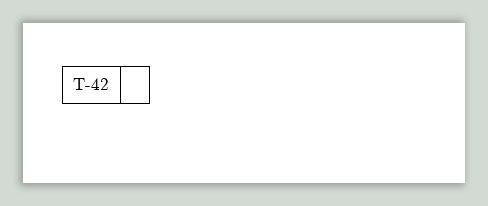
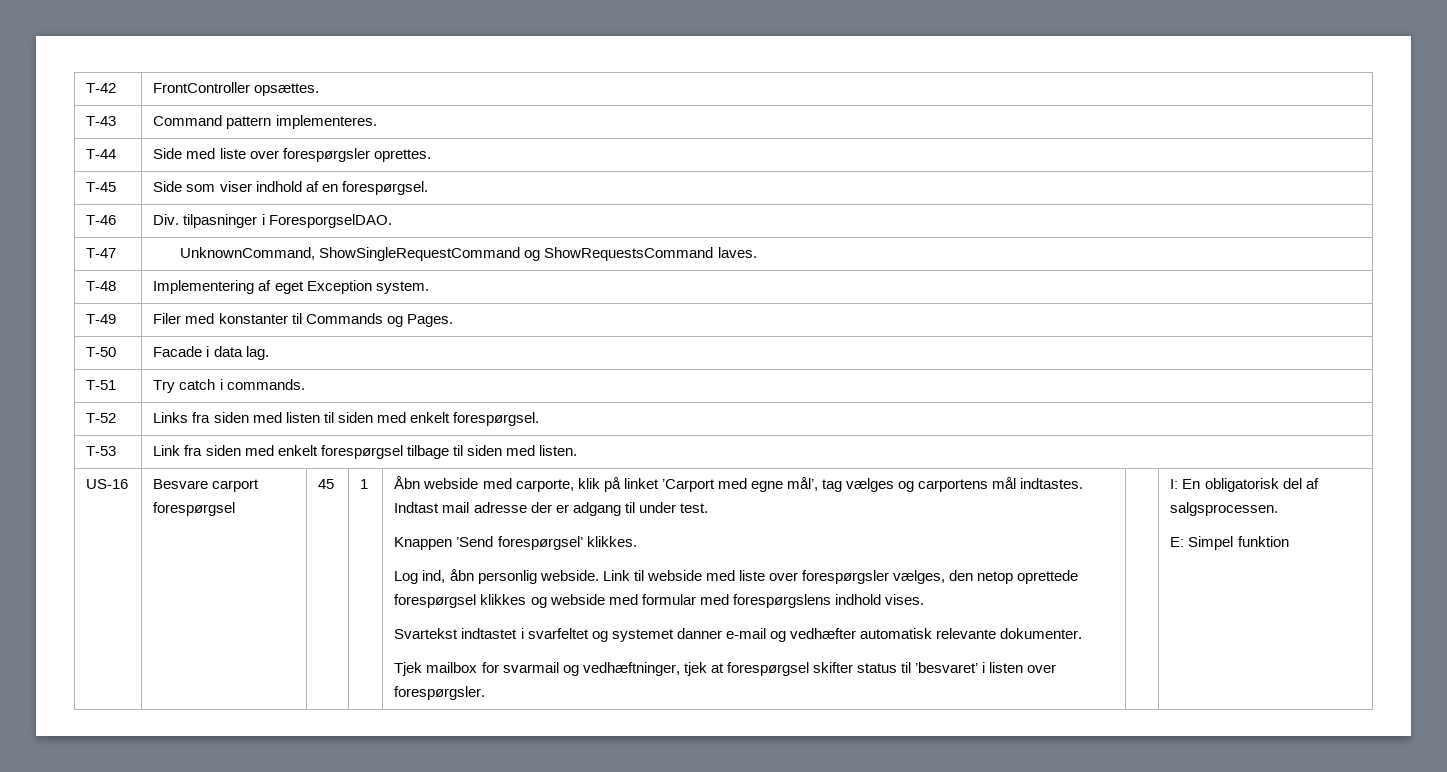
(109, 84) none -> [153,82,320,96] [86,116,117,126] [153,115,377,129] [86,149,117,159] [153,148,431,162] [86,182,117,192] [153,181,428,195] [86,215,117,225] [153,214,392,228] [86,248,117,258] [180,247,757,261] [86,281,117,291] [153,280,429,294] [86,314,117,324] [153,313,453,327] [86,347,117,357] [153,346,269,360] [86,380,117,390] [153,379,305,393] [86,413,117,423] [153,412,539,426] [86,446,117,456] [153,445,577,459] [86,479,129,489] [153,479,260,492] [153,502,236,516] [318,479,335,489] [360,479,369,489] [394,476,1084,492] [394,502,708,516] [394,536,637,550] [394,569,1079,584] [394,594,924,608] [394,628,1083,642] [394,662,1057,676] [394,686,486,700] [1170,478,1319,492] [1170,502,1279,516] [1170,536,1289,550] FrontController opsættes. // T-43 | Command pattern implementeres. // T-44 | Side med liste over forespørgsler oprettes. // T-45 | Side som viser indhold af en forespørgsel. // T-46 | Div. tilpasninger i ForesporgselDAO. // T-47 | UnknownCommand, ShowSingleRequestCommand og ShowRequestsCommand laves. // T-48 | Implementering af eget Exception system. // T-49 | Filer med konstanter til Commands og Pages. // T-50 | Facade i data lag. // T-51 | Try catch i commands. // T-52 | Links fra siden med listen til siden med enkelt forespørgsel. // T-53 | Link fra siden med enkelt forespørgsel tilbage til siden med listen. // US-16 | Besvare carport forespørgsel | 45 | 1 | Åbn webside med carporte, klik på linket ’Carport med egne mål’, tag vælges og carportens mål indtastes. Indtast mail adresse der er adgang til under test. // Knappen ’Send forespørgsel’ klikkes. // Log ind, åbn personlig webside. Link til webside med liste over forespørgsler vælges, den netop oprettede forespørgsel klikkes og webside med formular med forespørgslens indhold vises. // Svartekst indtastet i svarfeltet og systemet danner e-mail og vedhæfter automatisk relevante dokumenter. // Tjek mailbox for svarmail og vedhæftninger, tjek at forespørgsel skifter status til ’besvaret’ i listen over forespørgsler. | | I: En obligatorisk del af salgsprocessen. // E: Simpel funktion

